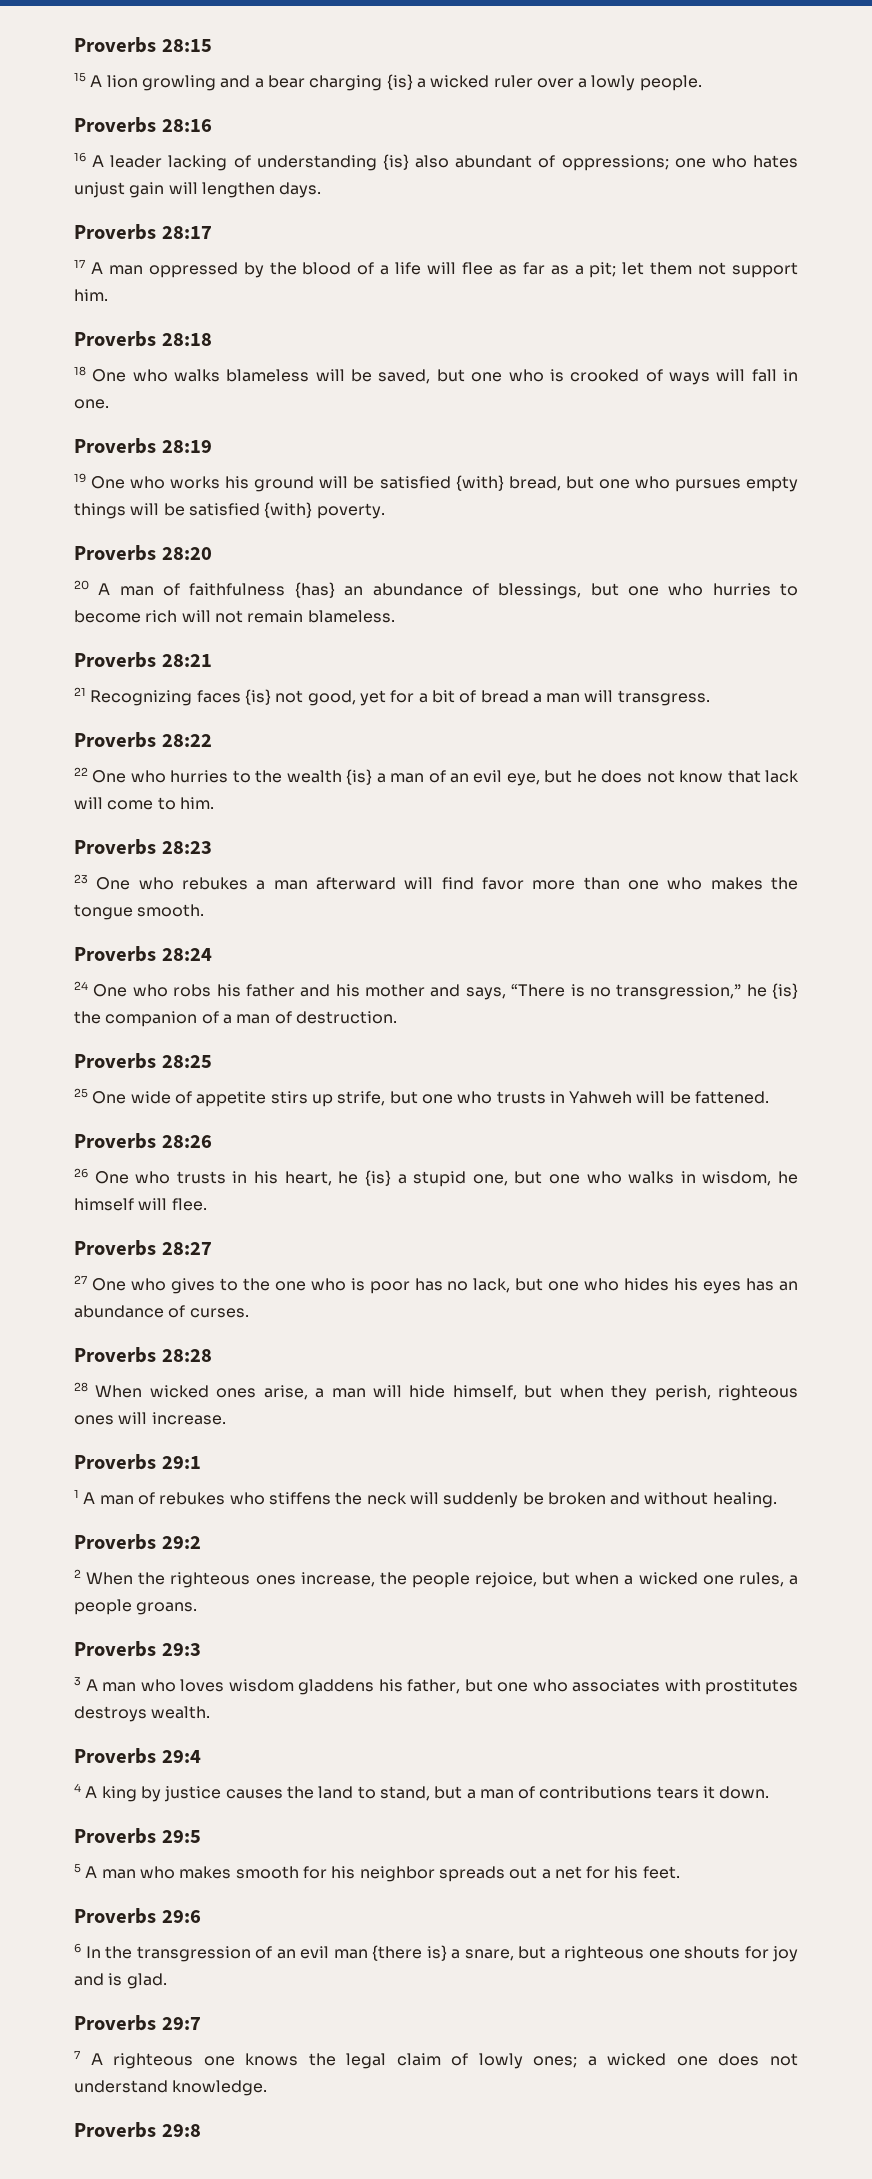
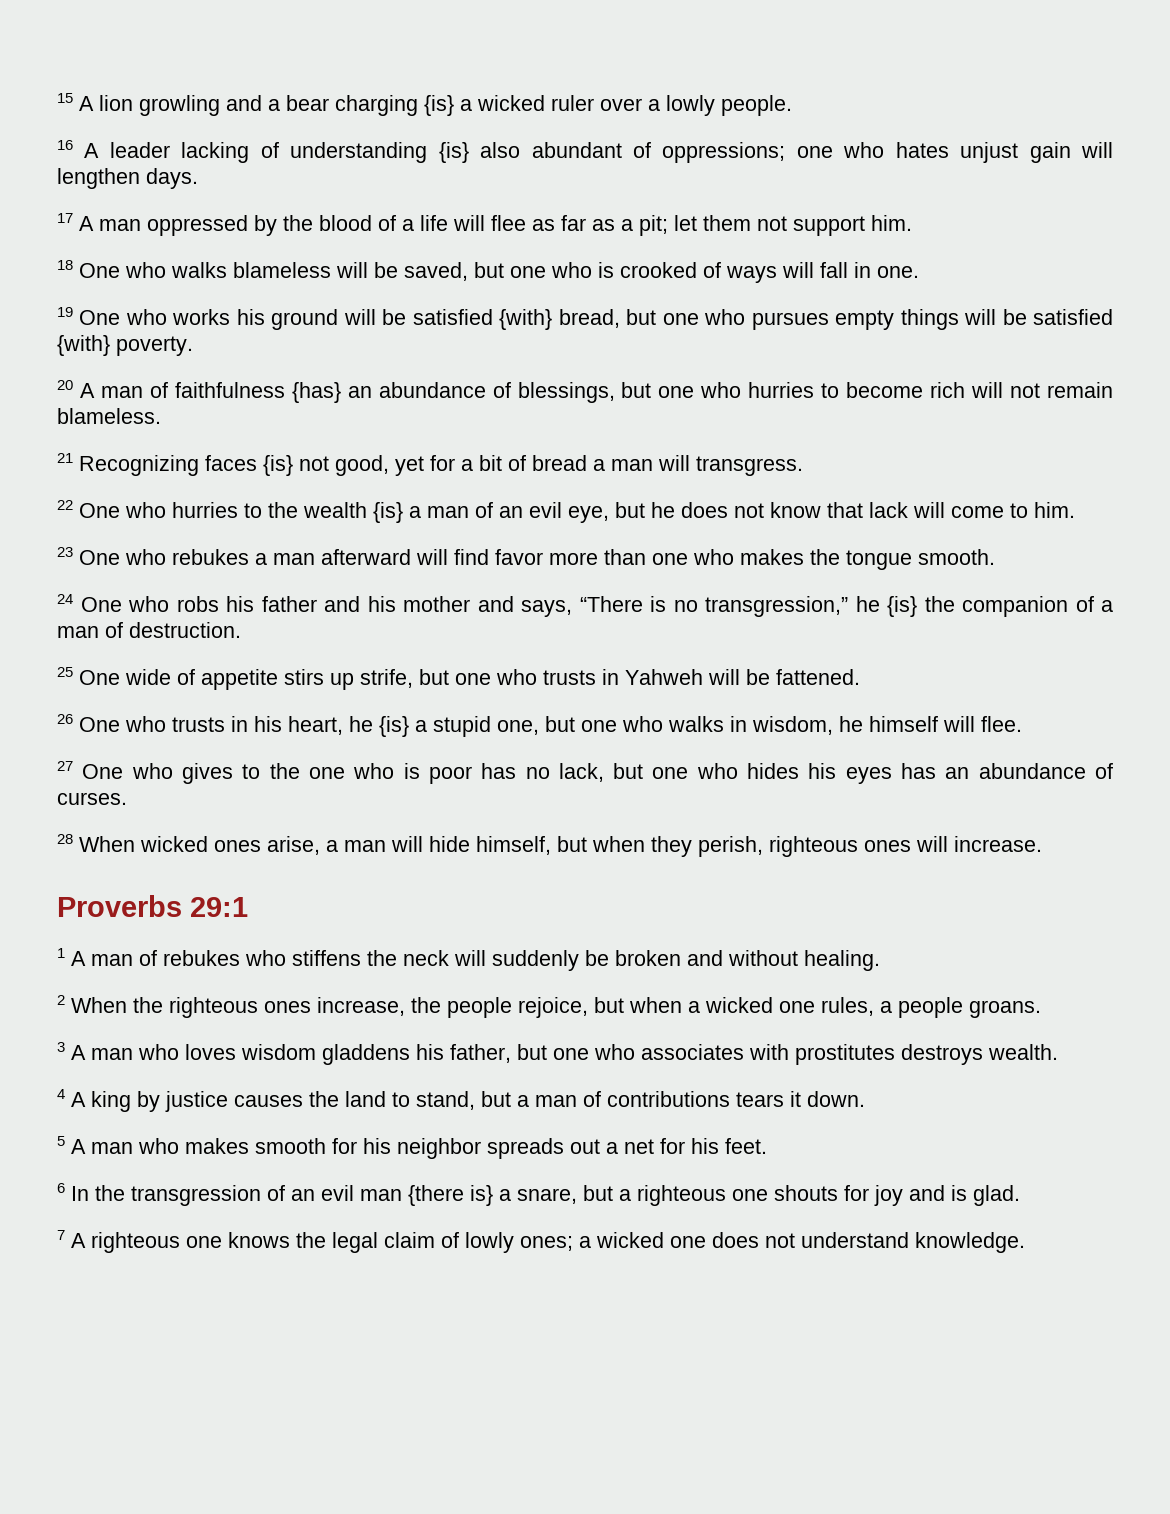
[74,37,212,53] Proverbs 28:15 // -> (57, 98) none
[74,117,212,133] // Proverbs 28:16 -> (792, 105) none
[74,224,212,240] // Proverbs 28:17 -> (198, 178) none
[74,331,212,347] // Proverbs 28:18 -> (912, 223) none
[74,438,212,454] // Proverbs 28:19 -> (919, 272) none
[74,545,212,561] // Proverbs 28:20 -> (193, 346) none
[74,652,212,668] // Proverbs 28:21 -> (161, 416) none
[74,732,212,748] // Proverbs 28:22 -> (803, 466) none
[74,839,212,855] // Proverbs 28:23 -> (1075, 510) none
[74,946,212,962] // Proverbs 28:24 -> (995, 557) none
[74,1053,212,1069] // Proverbs 28:25 -> (241, 630) none
[74,1133,212,1149] // Proverbs 28:26 -> (860, 677) none
[74,1240,212,1256] // Proverbs 28:27 -> (1022, 724) none
[74,1347,212,1363] // Proverbs 28:28 -> (127, 798) none
[74,1534,201,1550] // Proverbs 29:2 -> (880, 960) none
[74,1641,201,1657] // Proverbs 29:3 -> (1041, 1009) none
[74,1748,201,1764] // Proverbs 29:4 -> (1058, 1052) none
[74,1828,201,1844] // Proverbs 29:5 -> (865, 1099) none
[74,1908,201,1924] // Proverbs 29:6 -> (767, 1146) none
[74,2015,201,2031] // Proverbs 29:7 -> (1020, 1195) none
[74,2122,201,2138] // Proverbs 29:8 -> (1025, 1242) none

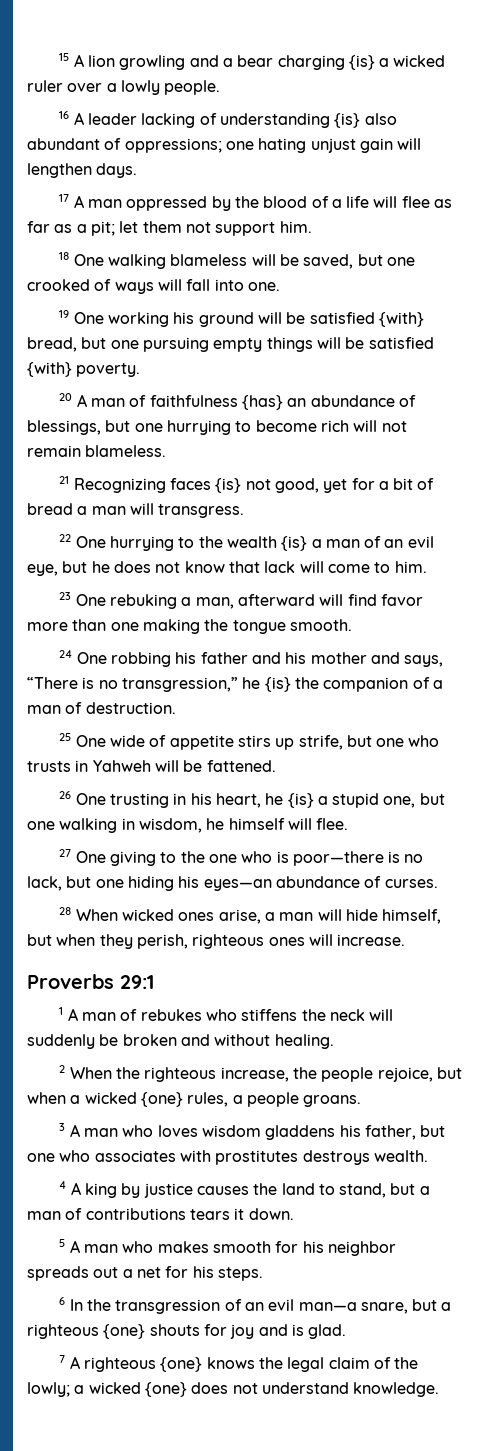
[843,142,949,158] who hates -> [258,138,307,153] hating
[125,262,227,278] who walks -> [107,254,166,269] walking
[551,262,614,278] who is -> (415, 261) none
[854,262,871,278] in -> [214,279,244,291] into
[125,309,231,325] who works -> [107,312,169,327] working
[704,309,829,330] who pursues -> [142,337,209,352] pursuing
[700,382,815,398] who hurries -> [166,420,231,435] hurrying
[125,502,238,518] who hurries -> [109,536,174,551] hurrying
[125,549,315,565] who rebukes a man -> [109,594,234,609] rebuking a man,
[693,549,804,565] who makes -> [142,619,200,634] making
[128,596,219,612] who robs -> [110,652,171,667] robbing
[125,716,225,732] who trusts -> [109,793,169,808] trusting
[622,716,724,732] who walks -> [59,818,118,833] walking
[131,763,233,784] who gives -> [109,851,156,866] giving
[428,763,517,784] poor has -> [292,851,401,866] poor—there is
[696,763,970,784] who hides his eyes has an -> [127,876,272,891] hiding his eyes—an
[264,1001,311,1013] ones -> (217, 1074) none
[779,1001,815,1013] one -> [140,1092,183,1107] {one}
[725,1138,767,1154] feet. -> [217,1267,263,1281] steps.
[360,1185,511,1206] man {there is} a -> [298,1302,357,1311] man—a
[732,1189,768,1201] one -> [103,1324,146,1339] {one}
[186,1236,222,1248] one -> [160,1357,203,1372] {one}
[465,1232,706,1253] lowly ones; a wicked one -> [394,1357,419,1369] [27,1382,187,1397] the lowly; a wicked {one}

